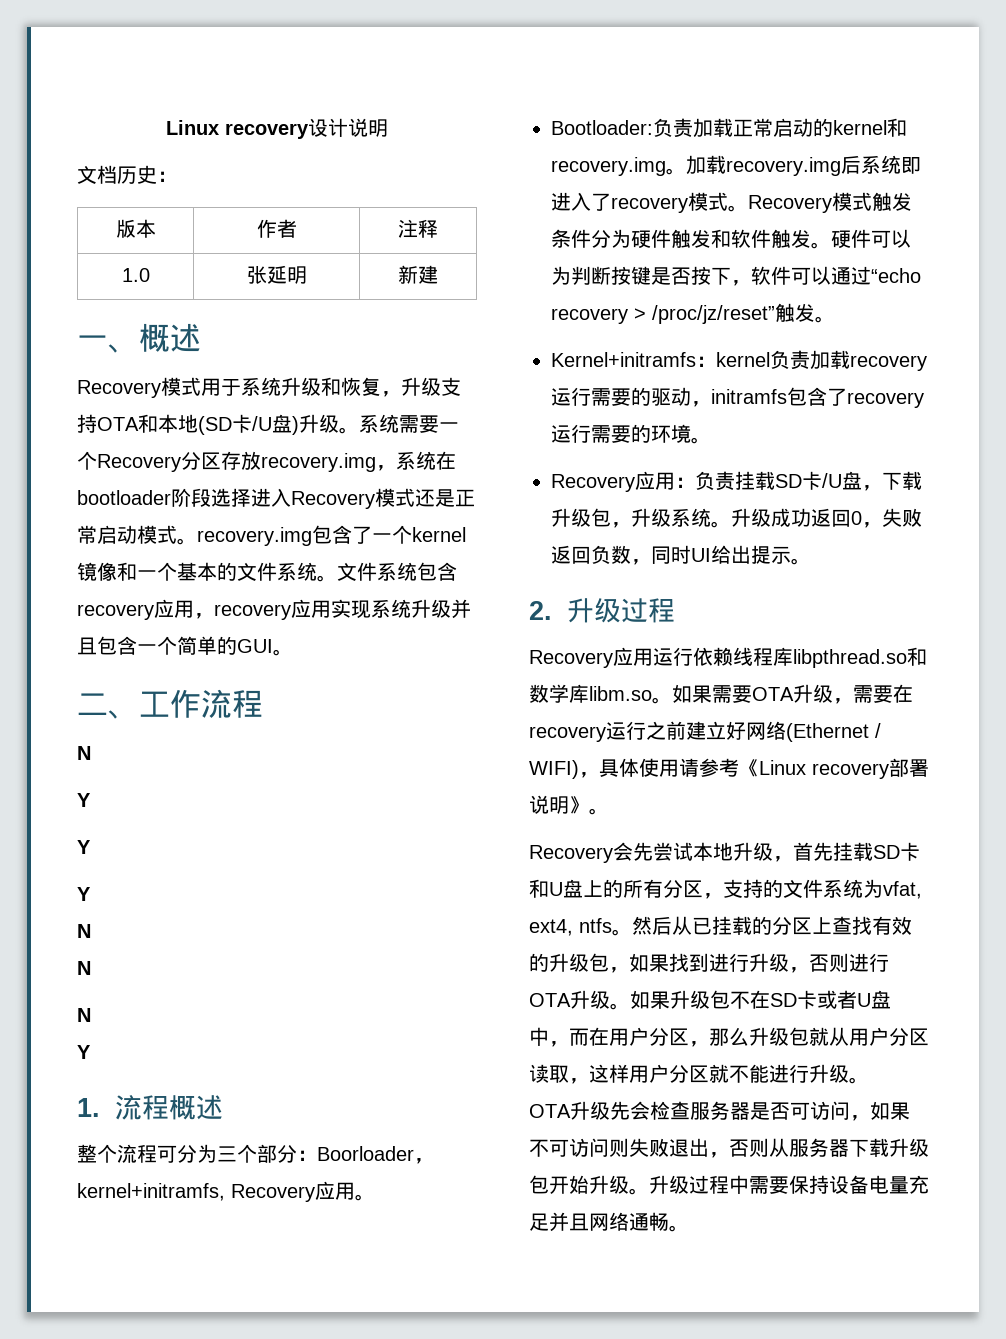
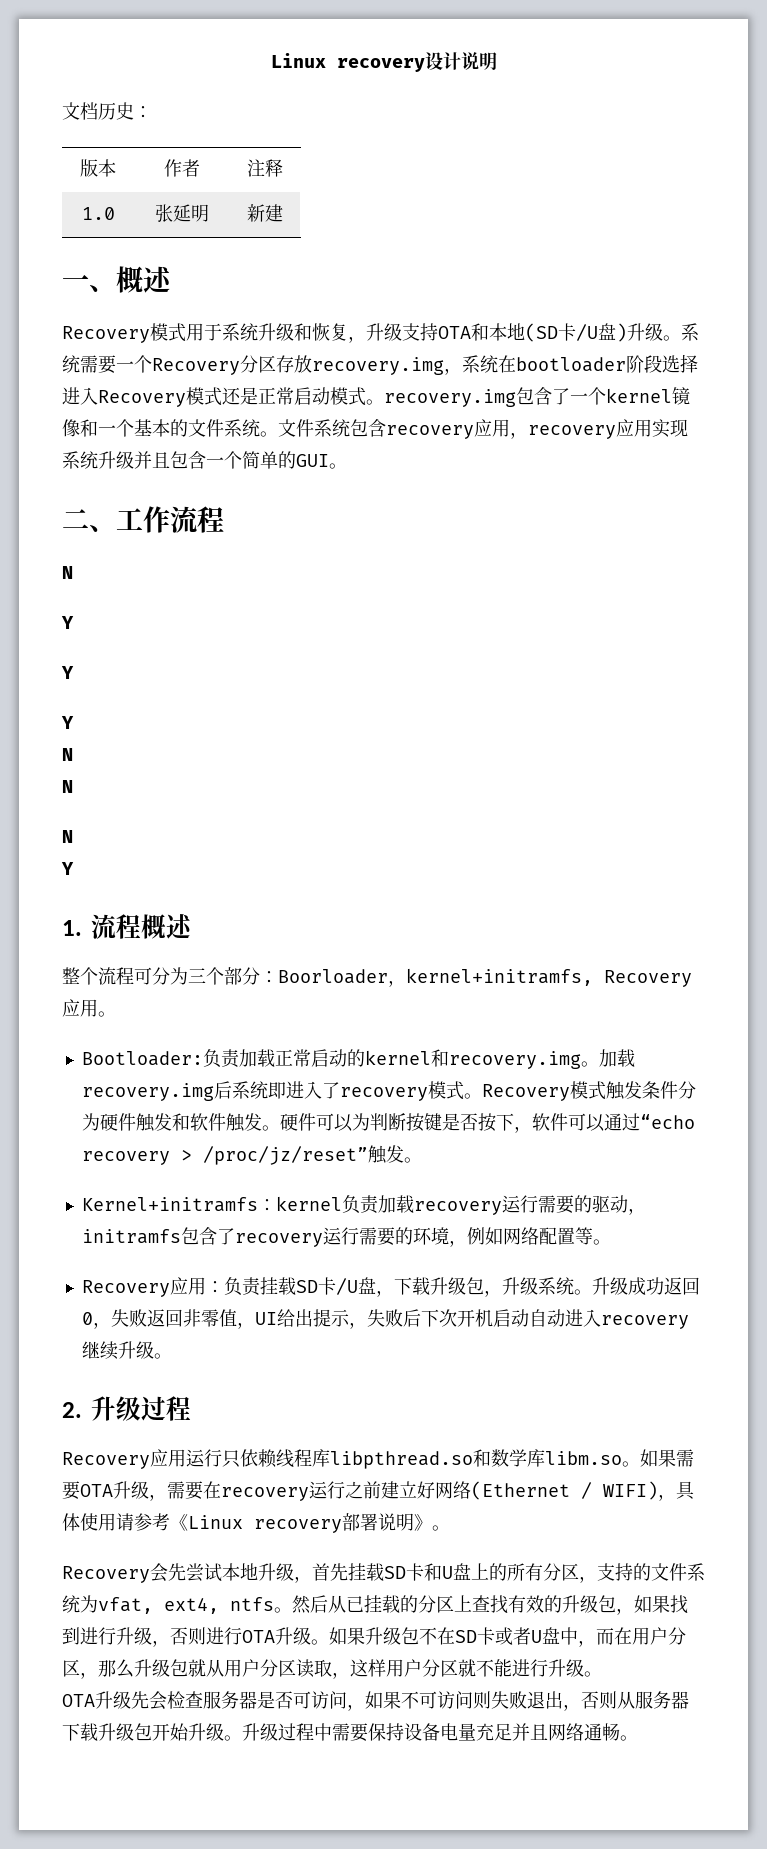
(691, 433) none -> [448,1227,593,1247] ，例如网络配置等
[591,545,691,565] 负数，同时 -> [182,1309,255,1329] 非零值，
(791, 555) none -> [348,1309,689,1329] [81,1341,154,1360] ，失败后下次开机启动自动进入recovery继续升级
(693, 656) none -> [222,1450,240,1468] 只

